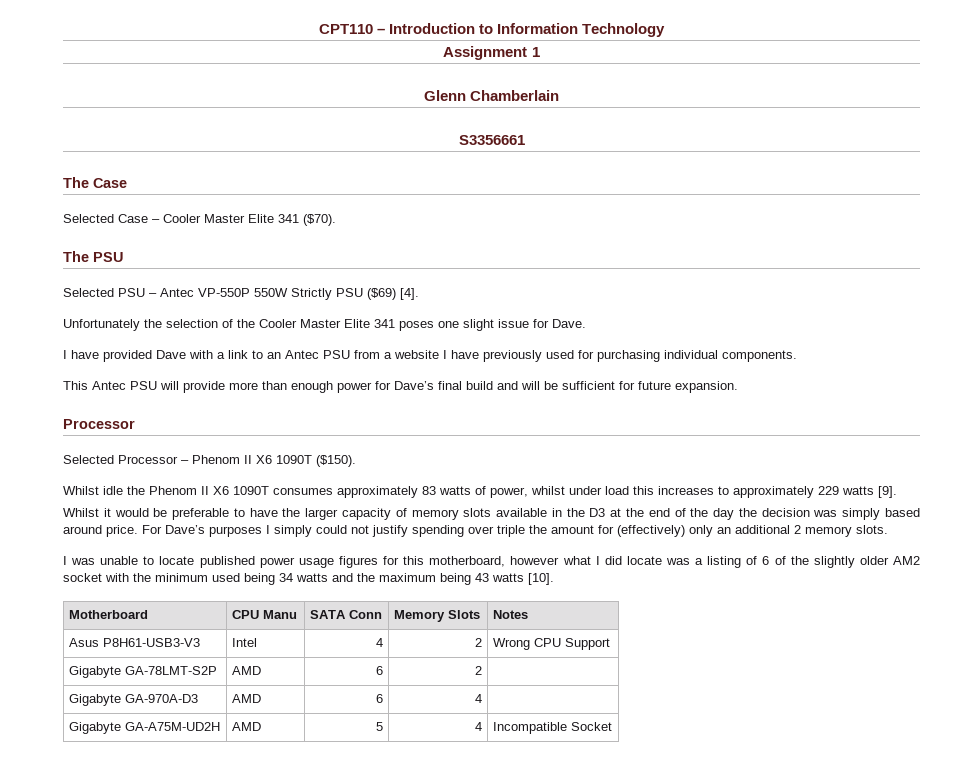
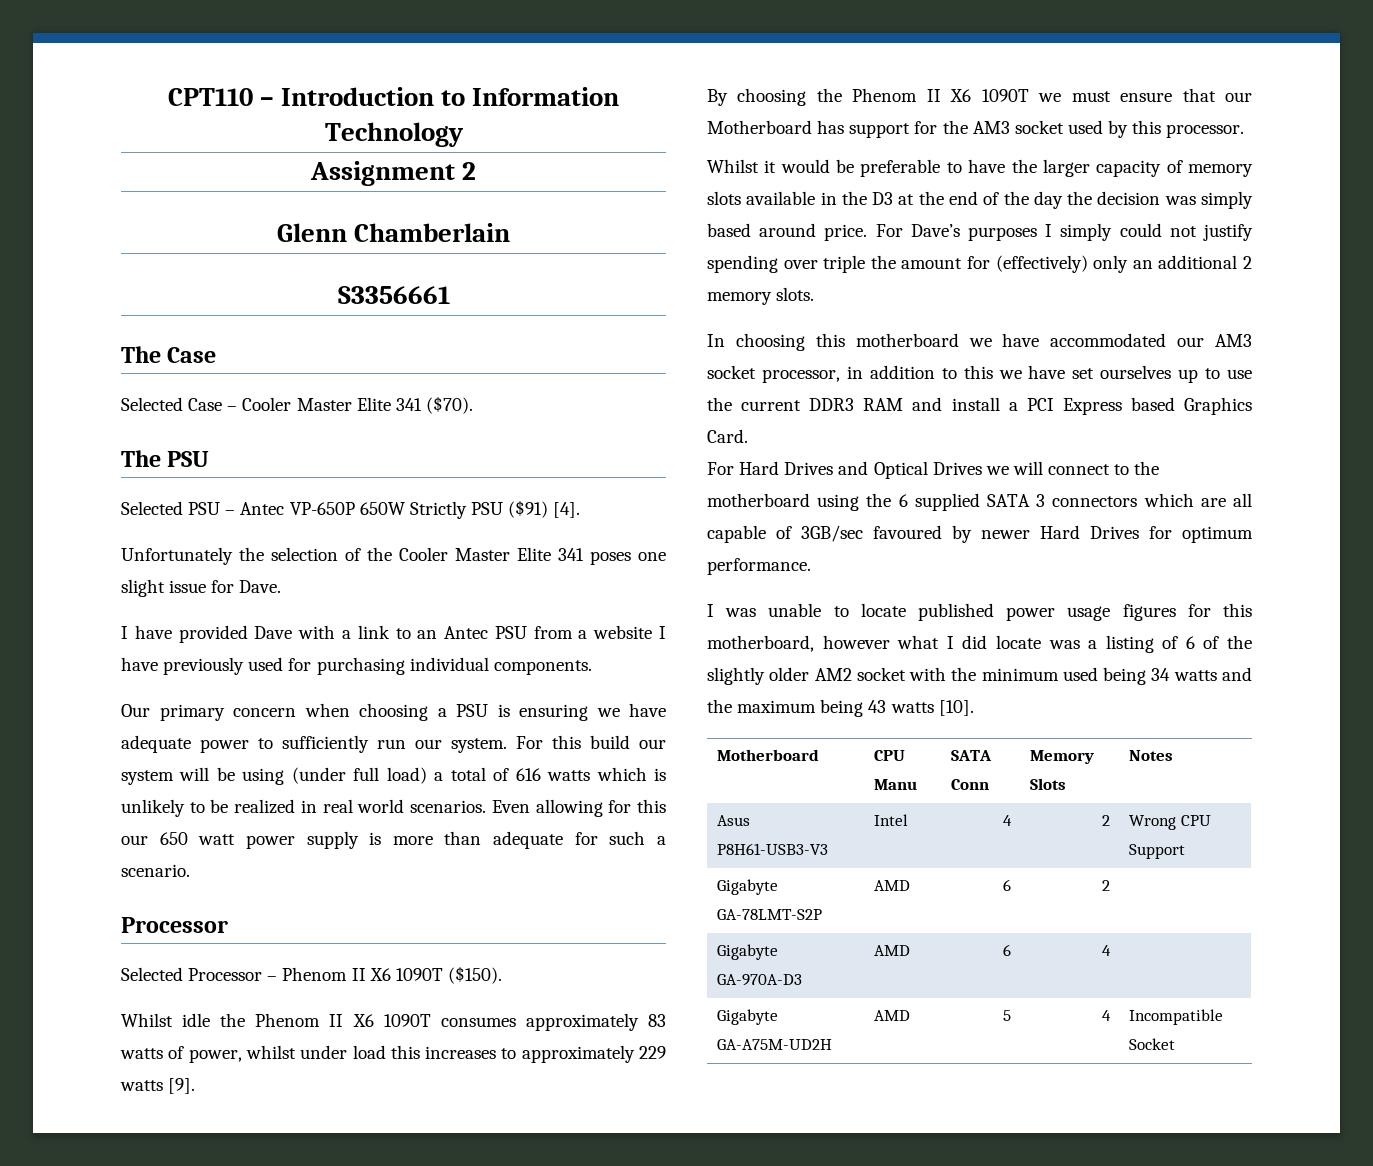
[531,47,540,57] 1 -> [462,162,477,180] 2
[198,288,288,297] VP-550P 550W -> [289,502,405,515] VP-650P 650W
[367,288,396,300] ($69) -> [508,500,549,518] ($91)
[63,381,738,393] This Antec PSU will provide more than enough power for Dave’s final build and will be sufficient for future expansion. -> [121,703,666,721] [121,735,666,753] [121,767,666,785] [121,799,666,817] [121,831,666,849] [121,864,190,877] Our primary concern when choosing a PSU is ensuring we have adequate power to sufficiently run our system. For this build our system will be using (under full load) a total of 616 watts which is unlikely to be realized in real world scenarios. Even allowing for this our 650 watt power supply is more than adequate for such a scenario.
(897, 492) none -> [707,88,1252,106] [707,120,1245,138] // By choosing the Phenom II X6 1090T we must ensure that our Motherboard has support for the AM3 socket used by this processor.
(888, 529) none -> [707,333,1252,351] [707,365,1252,383] [707,397,1252,415] [707,429,748,443] [707,461,1160,479] [707,493,1252,511] [707,525,1253,543] [707,558,811,575] // In choosing this motherboard we have accommodated our AM3 socket processor, in addition to this we have set ourselves up to use the current DDR3 RAM and install a PCI Express based Graphics Card. // For Hard Drives and Optical Drives we will connect to the motherboard using the 6 supplied SATA 3 connectors which are all capable of 3GB/sec favoured by newer Hard Drives for optimum performance.

